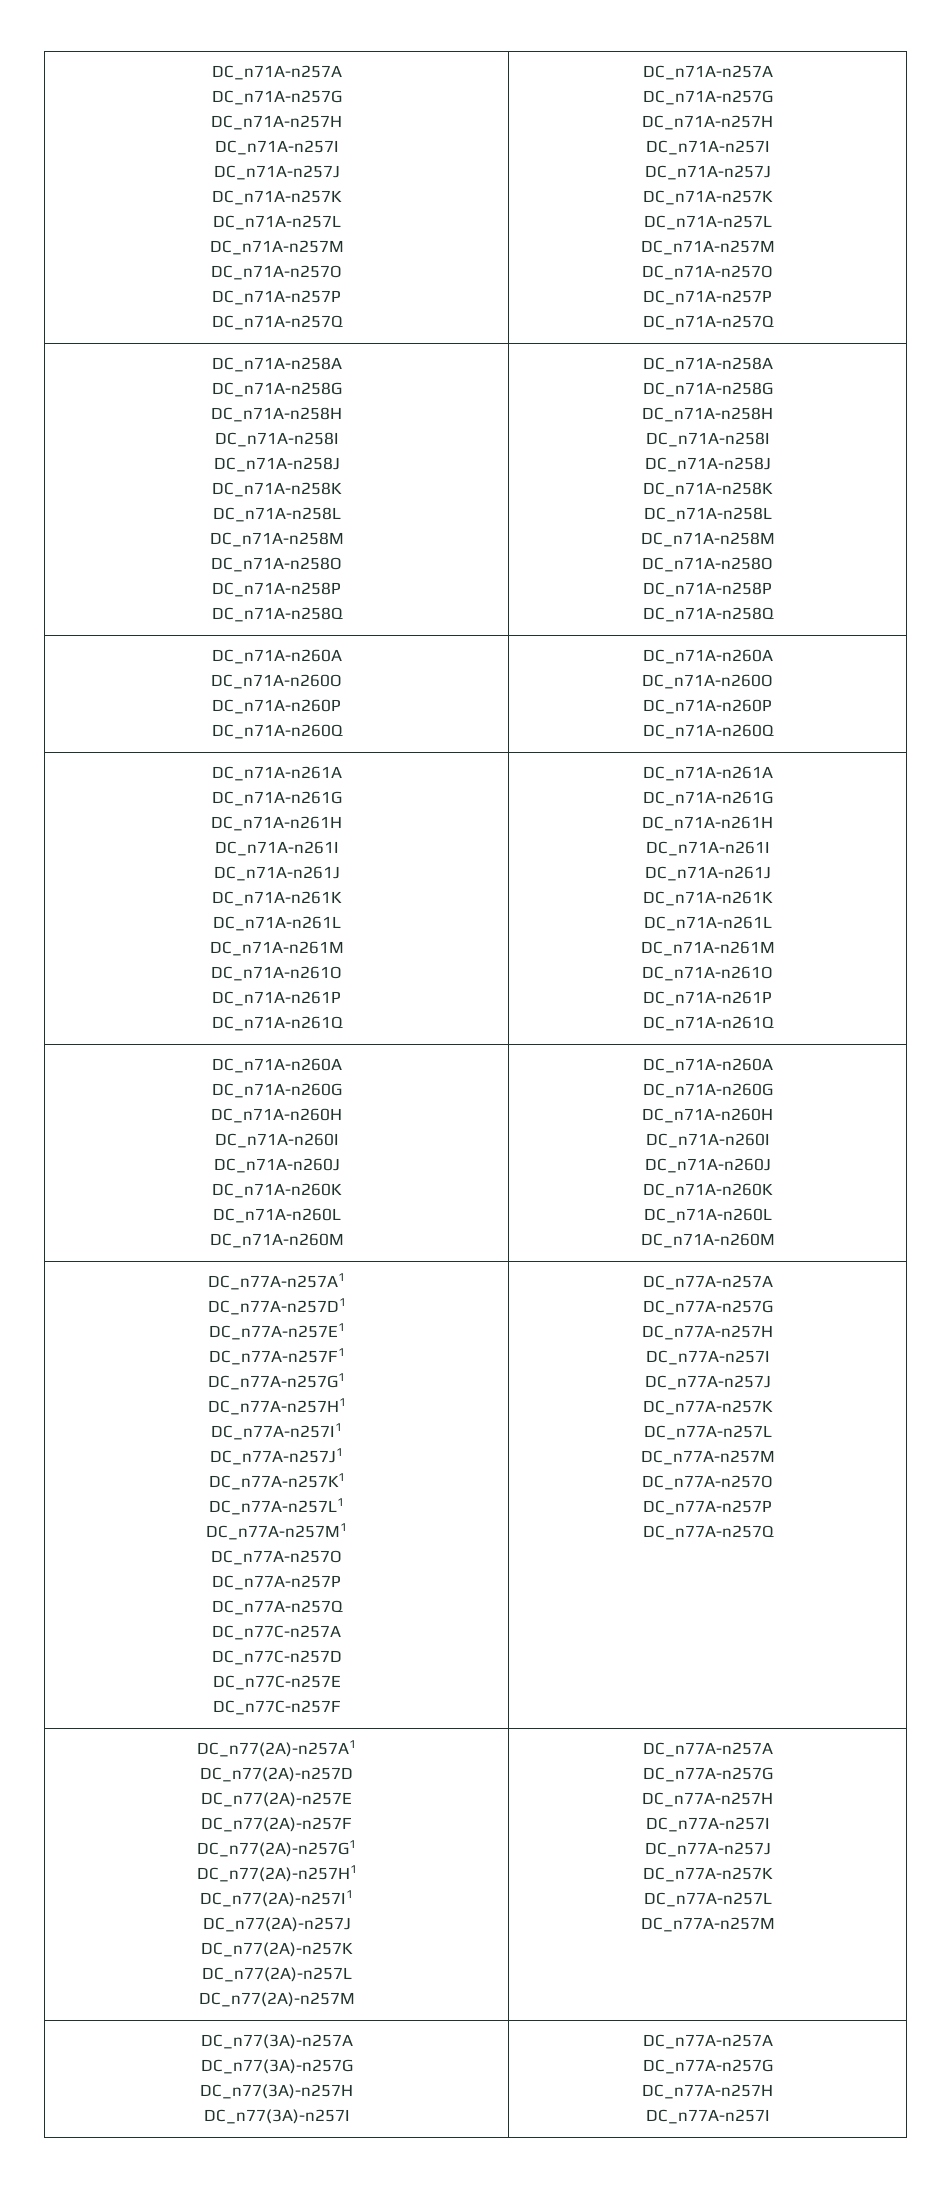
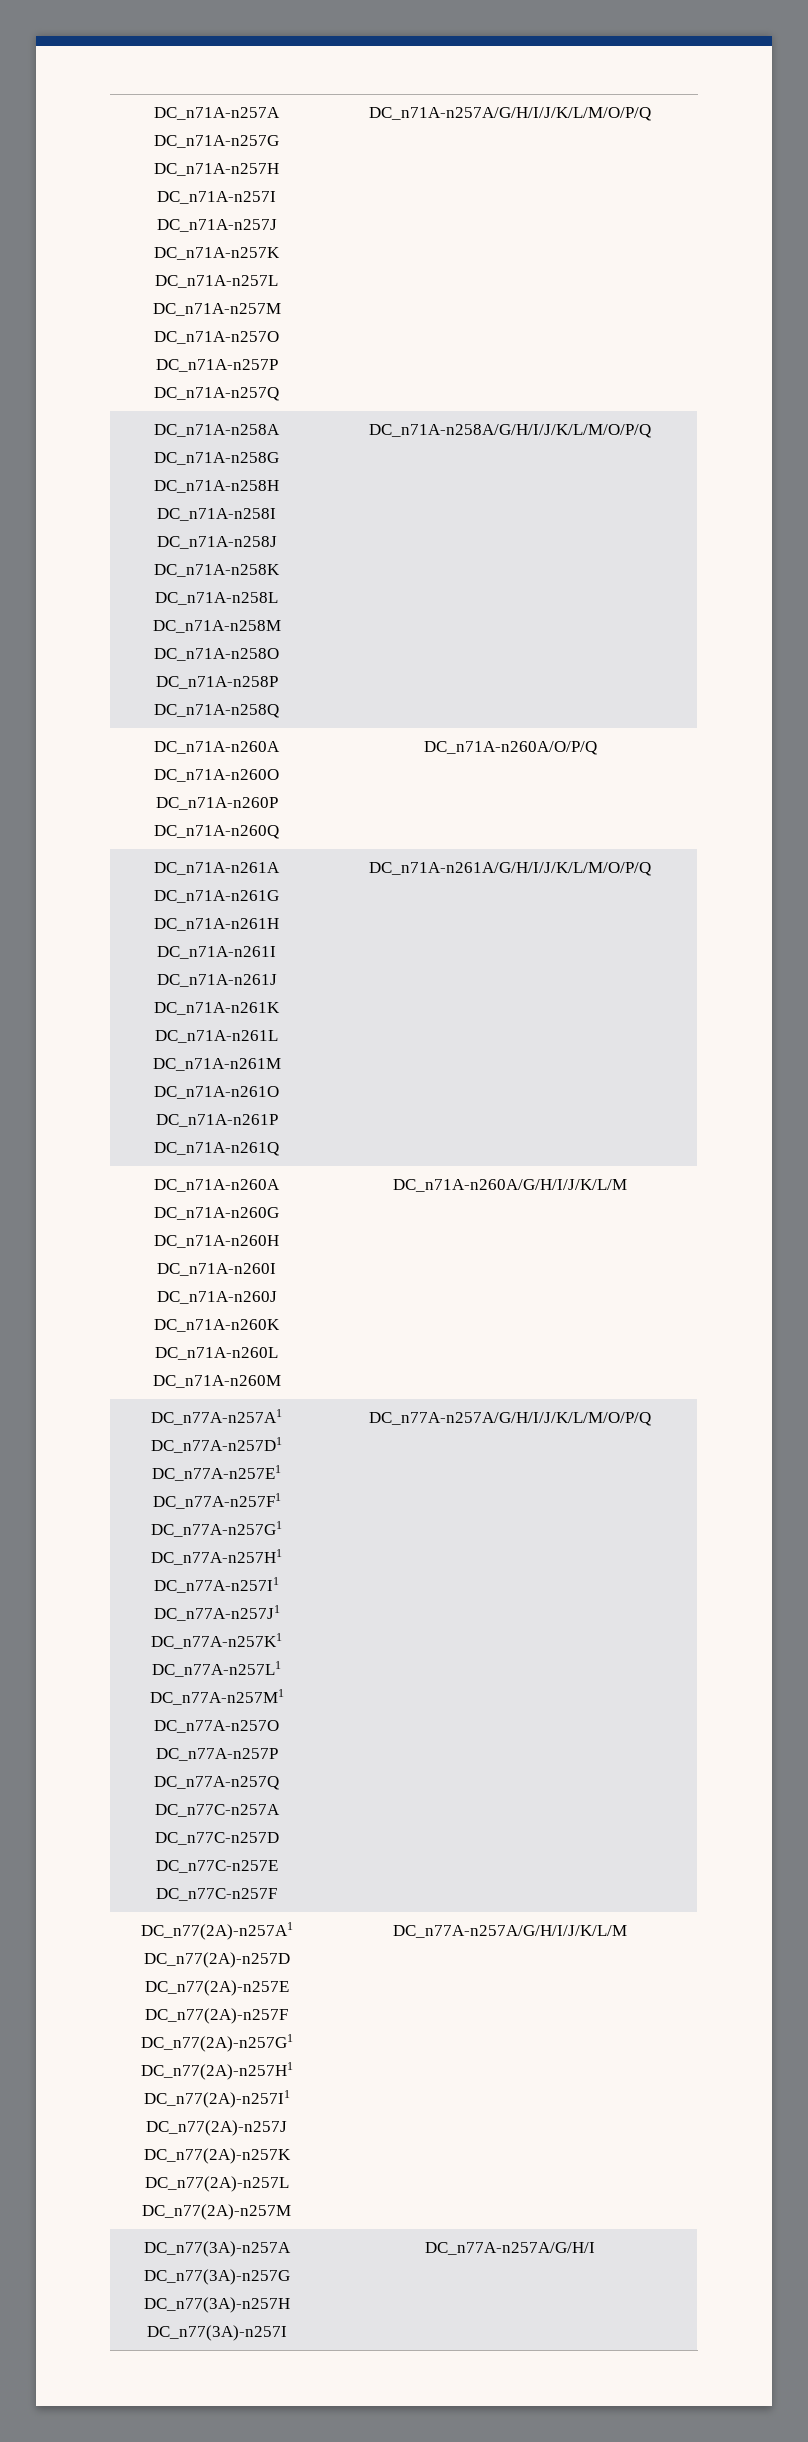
[642,65,773,80] [642,90,773,105] [642,115,773,130] [645,140,770,155] [644,165,771,180] [643,190,773,205] [643,215,772,230] [640,240,775,255] [642,265,773,280] [643,290,772,305] [642,315,774,330] DC_n71A-n257A // DC_n71A-n257G // DC_n71A-n257H // DC_n71A-n257I // DC_n71A-n257J // DC_n71A-n257K // DC_n71A-n257L // DC_n71A-n257M // DC_n71A-n257O // DC_n71A-n257P // DC_n71A-n257Q -> [369,107,651,121] DC_n71A-n257A/G/H/I/J/K/L/M/O/P/Q
[642,357,773,372] [642,382,773,397] [642,407,773,422] [645,432,770,447] [644,457,771,472] [643,482,773,497] [643,507,772,522] [640,532,775,547] [642,557,773,572] [643,582,772,597] [642,607,774,622] DC_n71A-n258A // DC_n71A-n258G // DC_n71A-n258H // DC_n71A-n258I // DC_n71A-n258J // DC_n71A-n258K // DC_n71A-n258L // DC_n71A-n258M // DC_n71A-n258O // DC_n71A-n258P // DC_n71A-n258Q -> [369,424,651,438] DC_n71A-n258A/G/H/I/J/K/L/M/O/P/Q
[642,649,773,664] [642,674,773,689] [643,699,772,714] [642,724,774,739] DC_n71A-n260A // DC_n71A-n260O // DC_n71A-n260P // DC_n71A-n260Q -> [423,741,597,755] DC_n71A-n260A/O/P/Q
[642,766,773,781] [642,791,773,806] [642,816,773,831] [645,841,770,856] [644,866,771,881] [643,891,773,906] [643,916,772,931] [640,941,775,956] [642,966,773,981] [643,991,772,1006] [642,1016,774,1031] DC_n71A-n261A // DC_n71A-n261G // DC_n71A-n261H // DC_n71A-n261I // DC_n71A-n261J // DC_n71A-n261K // DC_n71A-n261L // DC_n71A-n261M // DC_n71A-n261O // DC_n71A-n261P // DC_n71A-n261Q -> [369,862,651,876] DC_n71A-n261A/G/H/I/J/K/L/M/O/P/Q
[642,1058,773,1073] [642,1083,773,1098] [642,1108,773,1123] [645,1133,770,1148] [644,1158,771,1173] [643,1183,773,1198] [643,1208,772,1223] [640,1233,775,1248] DC_n71A-n260A // DC_n71A-n260G // DC_n71A-n260H // DC_n71A-n260I // DC_n71A-n260J // DC_n71A-n260K // DC_n71A-n260L // DC_n71A-n260M -> [393,1179,627,1192] DC_n71A-n260A/G/H/I/J/K/L/M
[642,1275,773,1290] [642,1300,773,1315] [642,1325,773,1340] [645,1350,770,1365] [644,1375,771,1390] [643,1400,773,1415] [643,1425,772,1440] [640,1450,775,1465] [642,1475,773,1490] [643,1500,772,1515] [642,1525,774,1540] DC_n77A-n257A // DC_n77A-n257G // DC_n77A-n257H // DC_n77A-n257I // DC_n77A-n257J // DC_n77A-n257K // DC_n77A-n257L // DC_n77A-n257M // DC_n77A-n257O // DC_n77A-n257P // DC_n77A-n257Q -> [369,1412,651,1426] DC_n77A-n257A/G/H/I/J/K/L/M/O/P/Q
[642,1742,773,1757] [642,1767,773,1782] [642,1792,773,1807] [645,1817,770,1832] [644,1842,771,1857] [643,1867,773,1882] [643,1892,772,1907] [640,1917,775,1932] DC_n77A-n257A // DC_n77A-n257G // DC_n77A-n257H // DC_n77A-n257I // DC_n77A-n257J // DC_n77A-n257K // DC_n77A-n257L // DC_n77A-n257M -> [393,1925,627,1938] DC_n77A-n257A/G/H/I/J/K/L/M
[642,2034,773,2049] [642,2059,773,2074] [642,2084,773,2099] [645,2109,770,2124] DC_n77A-n257A // DC_n77A-n257G // DC_n77A-n257H // DC_n77A-n257I -> [425,2242,595,2255] DC_n77A-n257A/G/H/I

